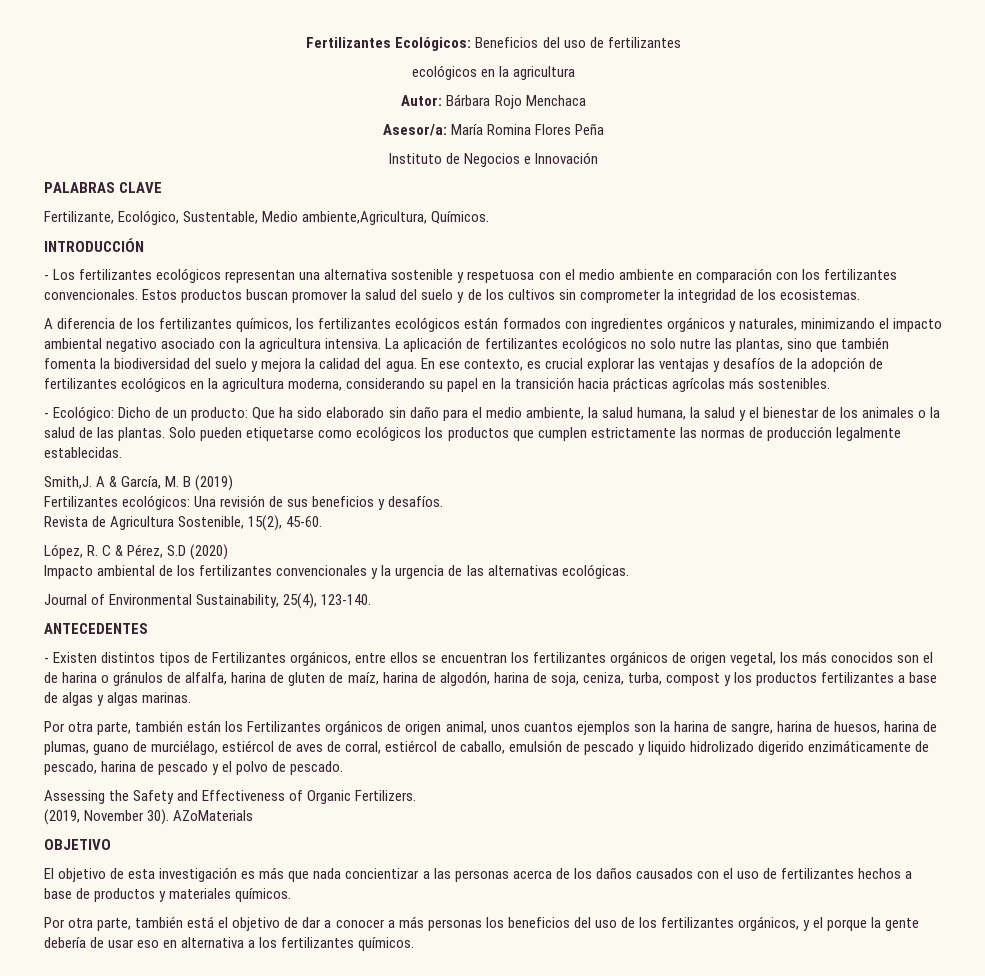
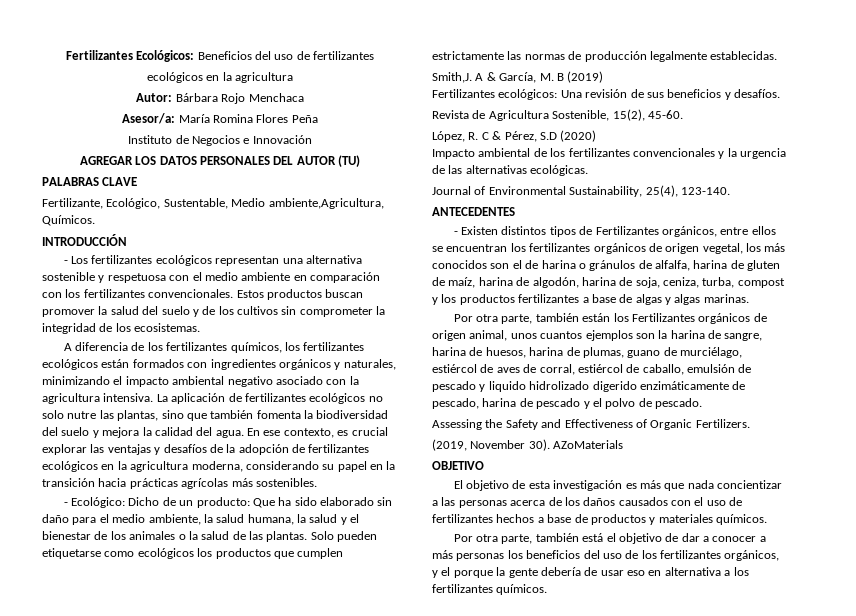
(599, 158) none -> [79,155,361,167] // AGREGAR LOS DATOS PERSONALES DEL AUTOR (TU)

